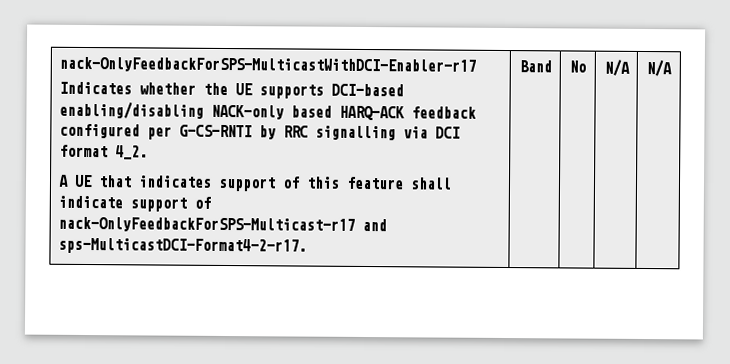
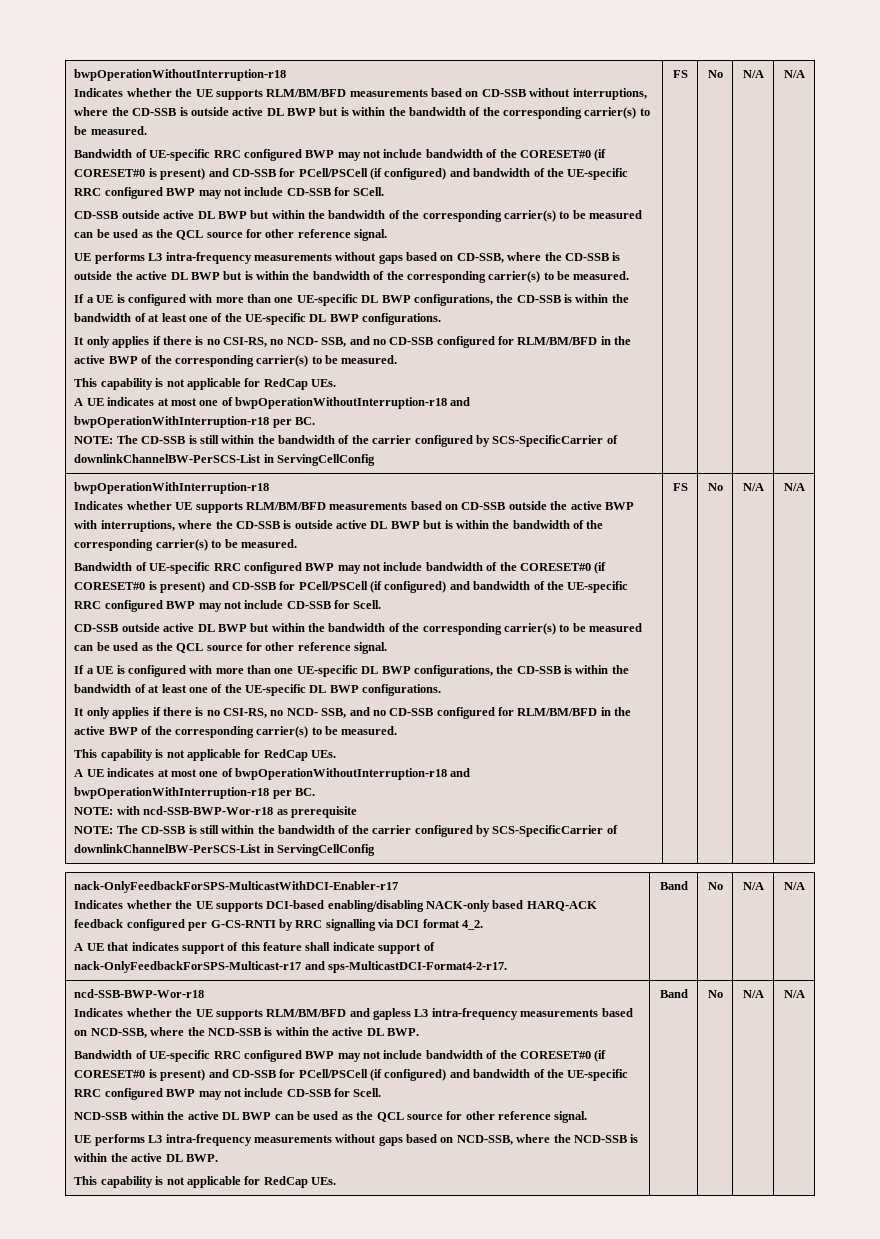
(58, 65) none -> [74,69,287,81] [74,88,647,100] [74,107,650,119] [74,126,147,135] [74,149,607,161] [74,168,629,180] [74,187,385,199] [74,210,643,222] [74,229,388,241] [74,252,621,264] [74,271,630,283] [74,294,629,306] [74,313,442,325] [74,336,632,348] [74,355,398,367] [74,378,337,390] [74,397,471,409] [74,416,316,428] [74,435,618,447] [74,454,376,466] [672,70,688,78] [707,70,723,78] [742,70,764,78] [783,70,805,78] [74,482,270,494] [74,501,634,513] [74,520,604,532] [74,539,297,551] [74,562,607,574] [74,581,629,593] [74,600,382,612] [74,623,643,635] [74,642,388,654] [74,665,629,677] [74,684,442,696] [74,707,632,719] [74,726,398,738] [74,749,337,761] [74,768,471,780] [74,787,316,799] [74,806,357,818] [74,825,618,837] [74,844,376,856] [672,483,688,491] [707,483,723,491] [742,483,764,491] [783,483,805,491] bwpOperationWithoutInterruption-r18 // Indicates whether the UE supports RLM/BM/BFD measurements based on CD-SSB without interruptions, where the CD-SSB is outside active DL BWP but is within the bandwidth of the corresponding carrier(s) to be measured. // Bandwidth of UE-specific RRC configured BWP may not include bandwidth of the CORESET#0 (if CORESET#0 is present) and CD-SSB for PCell/PSCell (if configured) and bandwidth of the UE-specific RRC configured BWP may not include CD-SSB for SCell. // CD-SSB outside active DL BWP but within the bandwidth of the corresponding carrier(s) to be measured can be used as the QCL source for other reference signal. // UE performs L3 intra-frequency measurements without gaps based on CD-SSB, where the CD-SSB is outside the active DL BWP but is within the bandwidth of the corresponding carrier(s) to be measured. // If a UE is configured with more than one UE-specific DL BWP configurations, the CD-SSB is within the bandwidth of at least one of the UE-specific DL BWP configurations. // It only applies if there is no CSI-RS, no NCD- SSB, and no CD-SSB configured for RLM/BM/BFD in the active BWP of the corresponding carrier(s) to be measured. // This capability is not applicable for RedCap UEs. // A UE indicates at most one of bwpOperationWithoutInterruption-r18 and bwpOperationWithInterruption-r18 per BC. // NOTE: The CD-SSB is still within the bandwidth of the carrier configured by SCS-SpecificCarrier of downlinkChannelBW-PerSCS-List in ServingCellConfig | FS | No | N/A | N/A // bwpOperationWithInterruption-r18 // Indicates whether UE supports RLM/BM/BFD measurements based on CD-SSB outside the active BWP with interruptions, where the CD-SSB is outside active DL BWP but is within the bandwidth of the corresponding carrier(s) to be measured. // Bandwidth of UE-specific RRC configured BWP may not include bandwidth of the CORESET#0 (if CORESET#0 is present) and CD-SSB for PCell/PSCell (if configured) and bandwidth of the UE-specific RRC configured BWP may not include CD-SSB for Scell. // CD-SSB outside active DL BWP but within the bandwidth of the corresponding carrier(s) to be measured can be used as the QCL source for other reference signal. // If a UE is configured with more than one UE-specific DL BWP configurations, the CD-SSB is within the bandwidth of at least one of the UE-specific DL BWP configurations. // It only applies if there is no CSI-RS, no NCD- SSB, and no CD-SSB configured for RLM/BM/BFD in the active BWP of the corresponding carrier(s) to be measured. // This capability is not applicable for RedCap UEs. // A UE indicates at most one of bwpOperationWithoutInterruption-r18 and bwpOperationWithInterruption-r18 per BC. // NOTE: with ncd-SSB-BWP-Wor-r18 as prerequisite // NOTE: The CD-SSB is still within the bandwidth of the carrier configured by SCS-SpecificCarrier of downlinkChannelBW-PerSCS-List in ServingCellConfig | FS | No | N/A | N/A //
(672, 68) none -> [74,989,205,998] [74,1008,633,1020] [74,1027,420,1038] [74,1050,607,1062] [74,1069,629,1081] [74,1088,382,1100] [74,1111,588,1123] [74,1134,639,1146] [74,1153,218,1162] [74,1176,337,1188] [659,989,688,998] [707,990,723,998] [742,990,764,998] [783,990,805,998] // ncd-SSB-BWP-Wor-r18 // Indicates whether the UE supports RLM/BM/BFD and gapless L3 intra-frequency measurements based on NCD-SSB, where the NCD-SSB is within the active DL BWP. // Bandwidth of UE-specific RRC configured BWP may not include bandwidth of the CORESET#0 (if CORESET#0 is present) and CD-SSB for PCell/PSCell (if configured) and bandwidth of the UE-specific RRC configured BWP may not include CD-SSB for Scell. // NCD-SSB within the active DL BWP can be used as the QCL source for other reference signal. // UE performs L3 intra-frequency measurements without gaps based on NCD-SSB, where the NCD-SSB is within the active DL BWP. // This capability is not applicable for RedCap UEs. | Band | No | N/A | N/A

